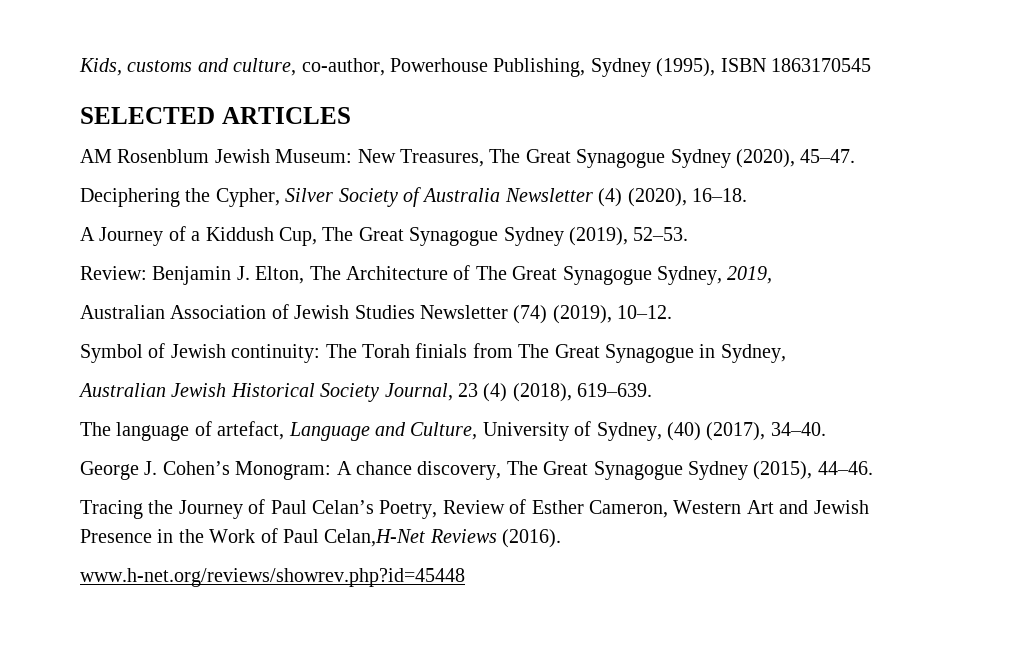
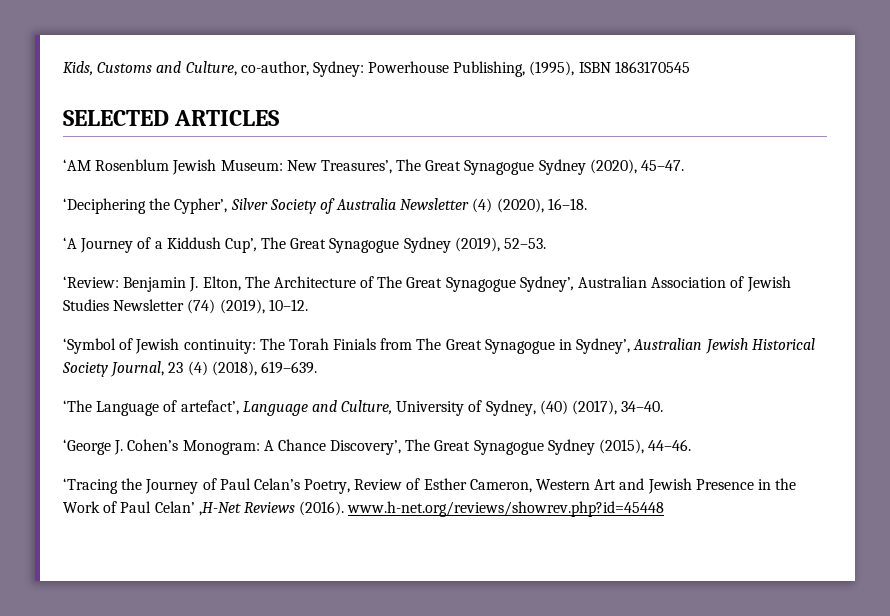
[127,58,385,76] customs and culture, co-author, -> [97,61,364,77] Customs and Culture, co-author, Sydney:
[590,58,651,77] Sydney -> (526, 69) none
[80,149,112,163] AM -> [63,159,91,171] ‘AM
[400,149,484,167] Treasures, -> [320,160,392,174] Treasures’,
[80,188,280,207] Deciphering the Cypher, -> [63,198,228,214] ‘Deciphering the Cypher’,
[80,227,95,241] A -> [63,237,77,249] ‘A
[279,227,317,246] Cup, -> [224,238,257,253] Cup’,
[80,266,147,280] Review: -> [63,276,119,288] ‘Review:
[656,266,773,285] Sydney, 2019, // -> [519,276,574,292] Sydney’,
[80,344,143,363] Symbol -> [63,338,116,354] ‘Symbol
[415,343,468,358] finials -> [333,338,377,350] Finials
[720,344,786,363] Sydney, // -> [576,338,631,354] Sydney’,
[80,421,285,441] The language of artefact, -> [63,400,239,416] ‘The Language of artefact’,
[80,461,139,480] George -> [63,439,111,455] ‘George
[356,461,502,480] chance discovery, -> [277,439,402,455] Chance Discovery’,
[80,500,143,519] Tracing -> [63,478,118,494] ‘Tracing
[324,529,426,547] Celan,H-Net -> [154,501,241,516] Celan’ ,H-Net
(562, 538) // -> (345, 508) none

